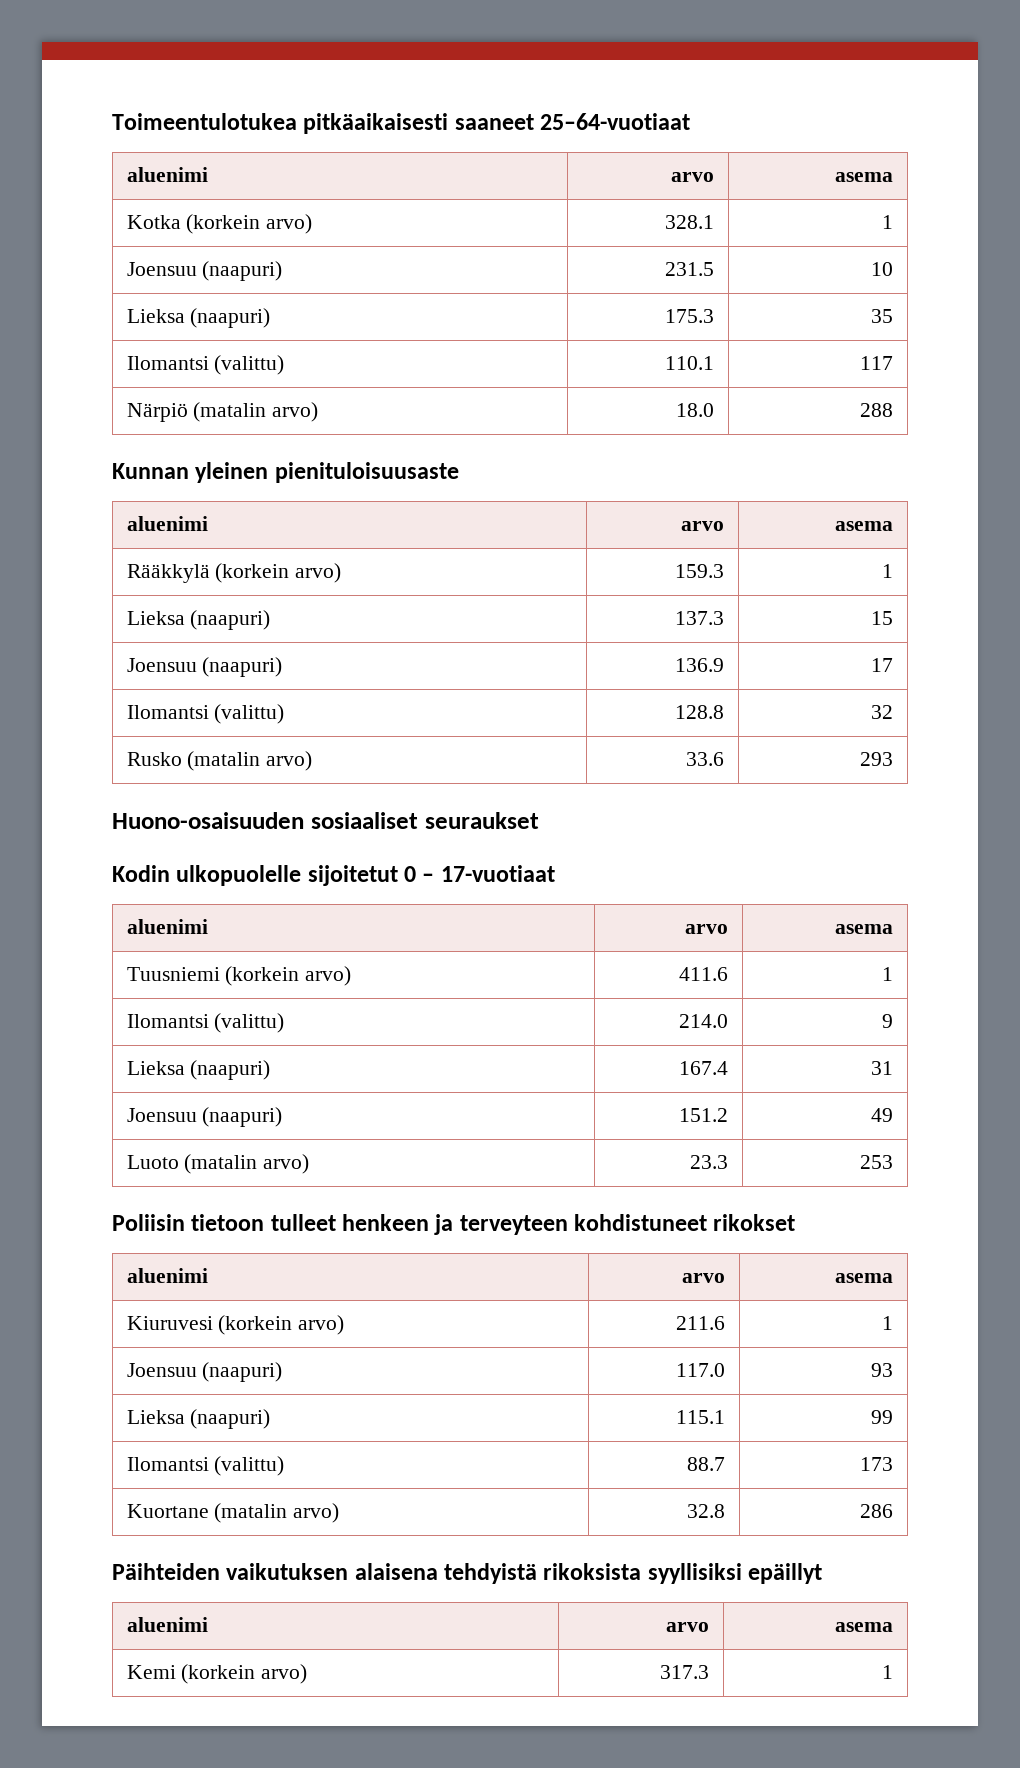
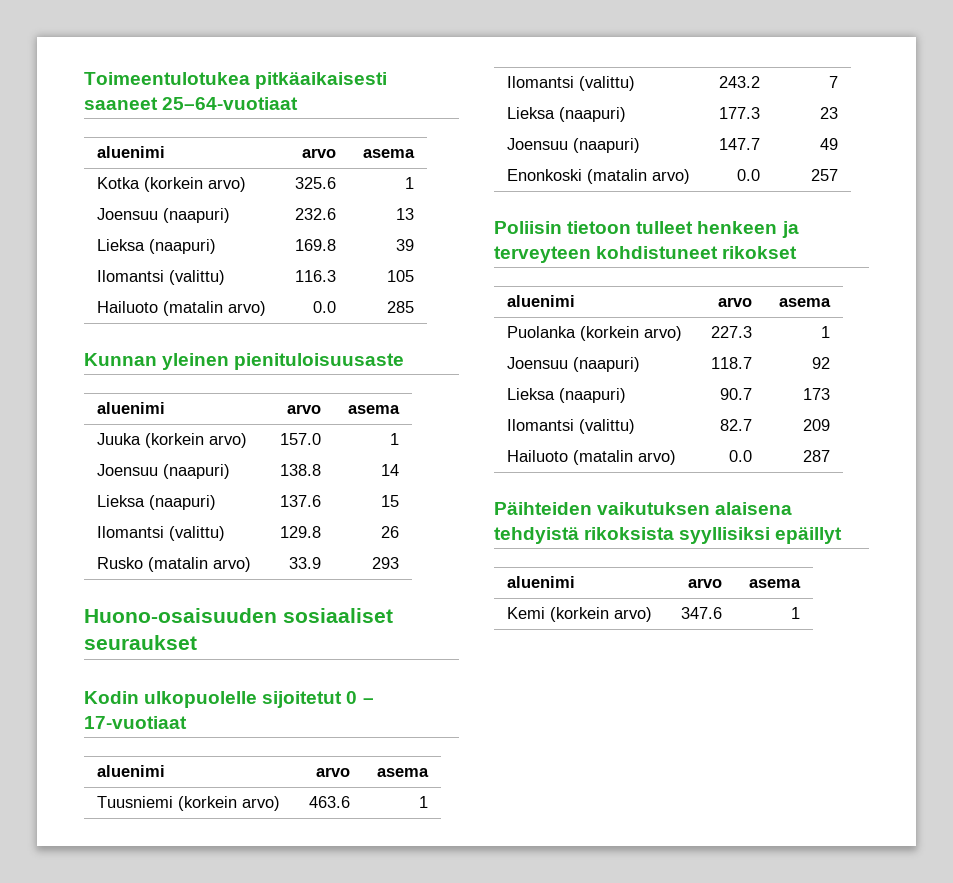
[665,215,715,229] [882,215,894,229] [126,261,283,281] [665,262,715,276] [871,262,894,276] [126,308,271,328] [665,309,715,323] [871,309,894,323] [126,355,285,375] [665,356,715,370] [860,356,894,370] [126,402,319,422] [676,403,715,417] [860,403,894,417] 328.1 | 1 // Joensuu (naapuri) | 231.5 | 10 // Lieksa (naapuri) | 175.3 | 35 // Ilomantsi (valittu) | 110.1 | 117 // Närpiö (matalin arvo) | 18.0 | 288 -> [295,177,337,189] [405,177,415,189] [96,208,230,223] [295,208,337,220] [396,208,415,220] [96,239,216,254] [295,239,337,251] [396,239,415,251] [96,270,225,285] [295,270,337,282] [387,270,415,282] [96,301,266,316] [313,301,337,313] [387,301,415,313] 325.6 | 1 // Joensuu (naapuri) | 232.6 | 13 // Lieksa (naapuri) | 169.8 | 39 // Ilomantsi (valittu) | 116.3 | 105 // Hailuoto (matalin arvo) | 0.0 | 285
[126,563,342,583] [675,564,725,578] [882,564,894,578] [126,610,271,630] [675,611,725,625] Rääkkylä (korkein arvo) | 159.3 | 1 // Lieksa (naapuri) | 137.3 -> [96,433,247,448] [280,433,322,445] [390,433,400,445] [96,464,230,479] [280,464,322,476] [381,464,400,476] [96,495,216,510] [280,495,322,507] Juuka (korkein arvo) | 157.0 | 1 // Joensuu (naapuri) | 138.8 | 14 // Lieksa (naapuri) | 137.6
[126,657,283,677] [675,658,725,672] [871,658,894,672] [126,704,285,724] [675,705,725,719] [871,705,894,719] // Joensuu (naapuri) | 136.9 | 17 // Ilomantsi (valittu) | 128.8 | 32 -> [96,526,225,541] [280,526,322,538] [381,526,400,538] // Ilomantsi (valittu) | 129.8 | 26
[686,752,725,766] 33.6 -> [289,557,322,569] 33.9
[679,967,729,981] 411.6 -> [309,796,351,808] 463.6
[679,1014,729,1028] [882,1014,894,1028] [126,1060,271,1080] [679,1061,729,1075] [871,1061,894,1075] [126,1107,283,1127] [679,1108,729,1122] 214.0 | 9 // Lieksa (naapuri) | 167.4 | 31 // Joensuu (naapuri) | 151.2 -> [719,76,761,88] [829,76,839,88] [506,107,626,122] [719,107,761,119] [820,107,839,119] [506,138,640,153] [719,138,761,150] 243.2 | 7 // Lieksa (naapuri) | 177.3 | 23 // Joensuu (naapuri) | 147.7
[126,1154,310,1174] [690,1155,729,1169] [860,1155,894,1169] Luoto (matalin arvo) | 23.3 | 253 -> [506,169,690,184] [737,169,761,181] [811,169,839,181] Enonkoski (matalin arvo) | 0.0 | 257
[126,1315,345,1335] [676,1316,726,1330] [882,1316,894,1330] [126,1362,283,1382] [676,1363,726,1377] [871,1363,894,1377] [126,1409,271,1429] [676,1410,726,1424] [871,1410,894,1424] [126,1456,285,1476] [687,1457,726,1471] [860,1457,894,1471] [126,1503,340,1523] [687,1504,726,1518] [860,1504,894,1518] Kiuruvesi (korkein arvo) | 211.6 | 1 // Joensuu (naapuri) | 117.0 | 93 // Lieksa (naapuri) | 115.1 | 99 // Ilomantsi (valittu) | 88.7 | 173 // Kuortane (matalin arvo) | 32.8 | 286 -> [506,326,682,341] [711,326,753,338] [821,326,831,338] [506,357,640,372] [711,357,753,369] [812,357,831,369] [506,388,626,403] [720,388,753,400] [803,388,831,400] [506,419,635,434] [720,419,753,431] [803,419,831,431] [506,450,676,465] [729,450,753,462] [803,450,831,462] Puolanka (korkein arvo) | 227.3 | 1 // Joensuu (naapuri) | 118.7 | 92 // Lieksa (naapuri) | 90.7 | 173 // Ilomantsi (valittu) | 82.7 | 209 // Hailuoto (matalin arvo) | 0.0 | 287
[660,1665,710,1679] 317.3 -> [681,607,723,619] 347.6

